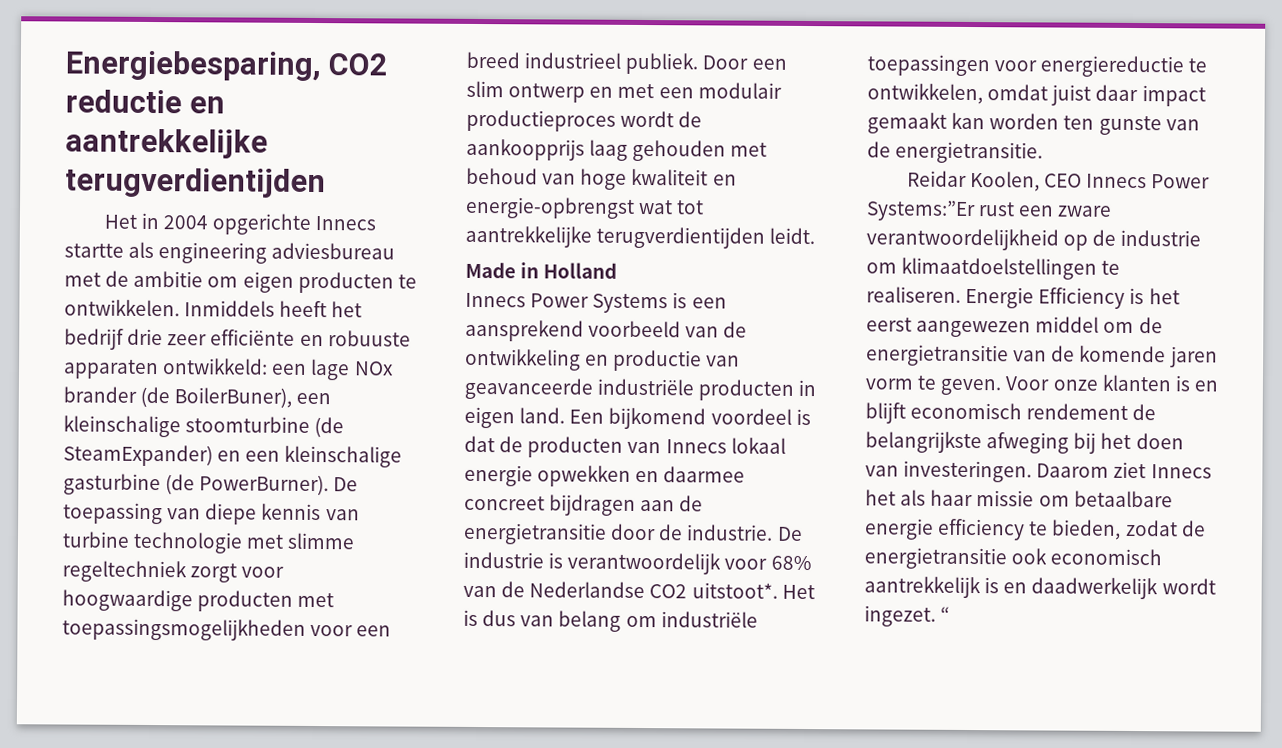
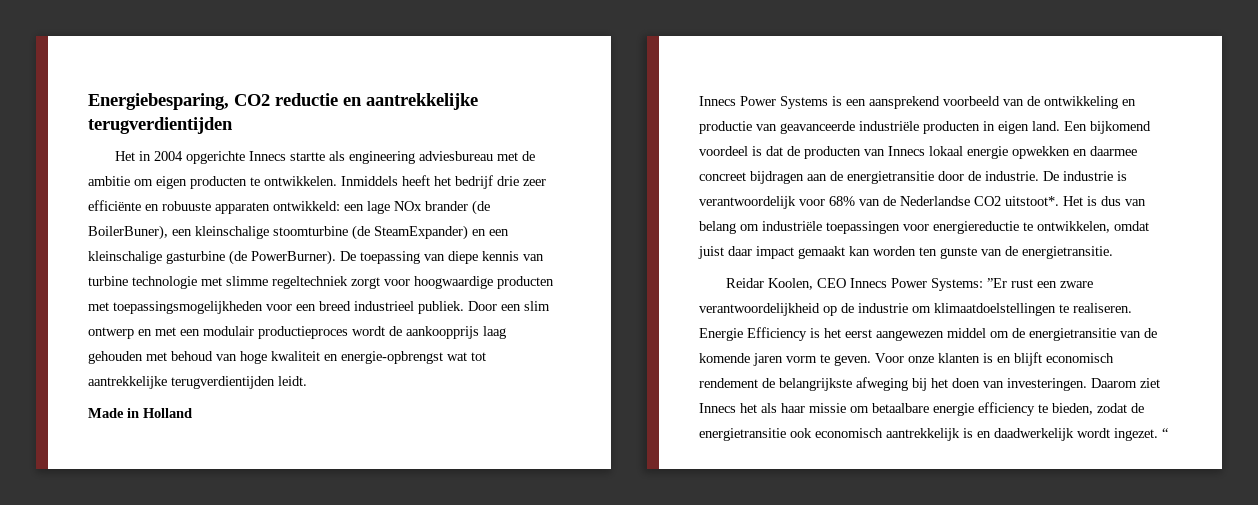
[866,200,976,222] Systems:”Er -> [931,278,1008,291] Systems: ”Er

